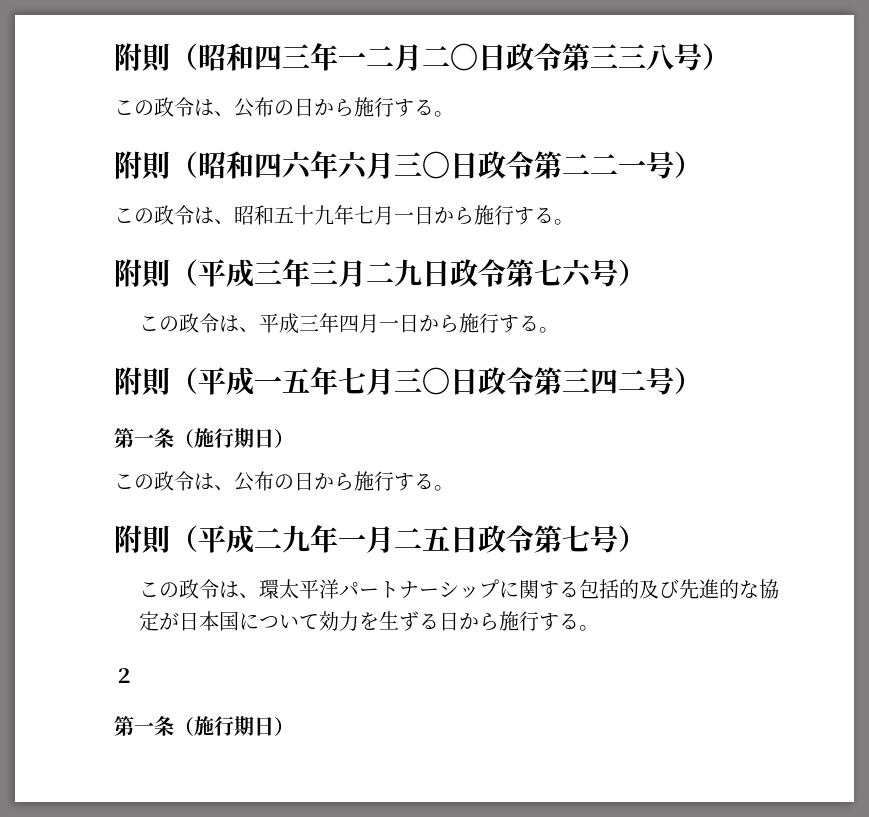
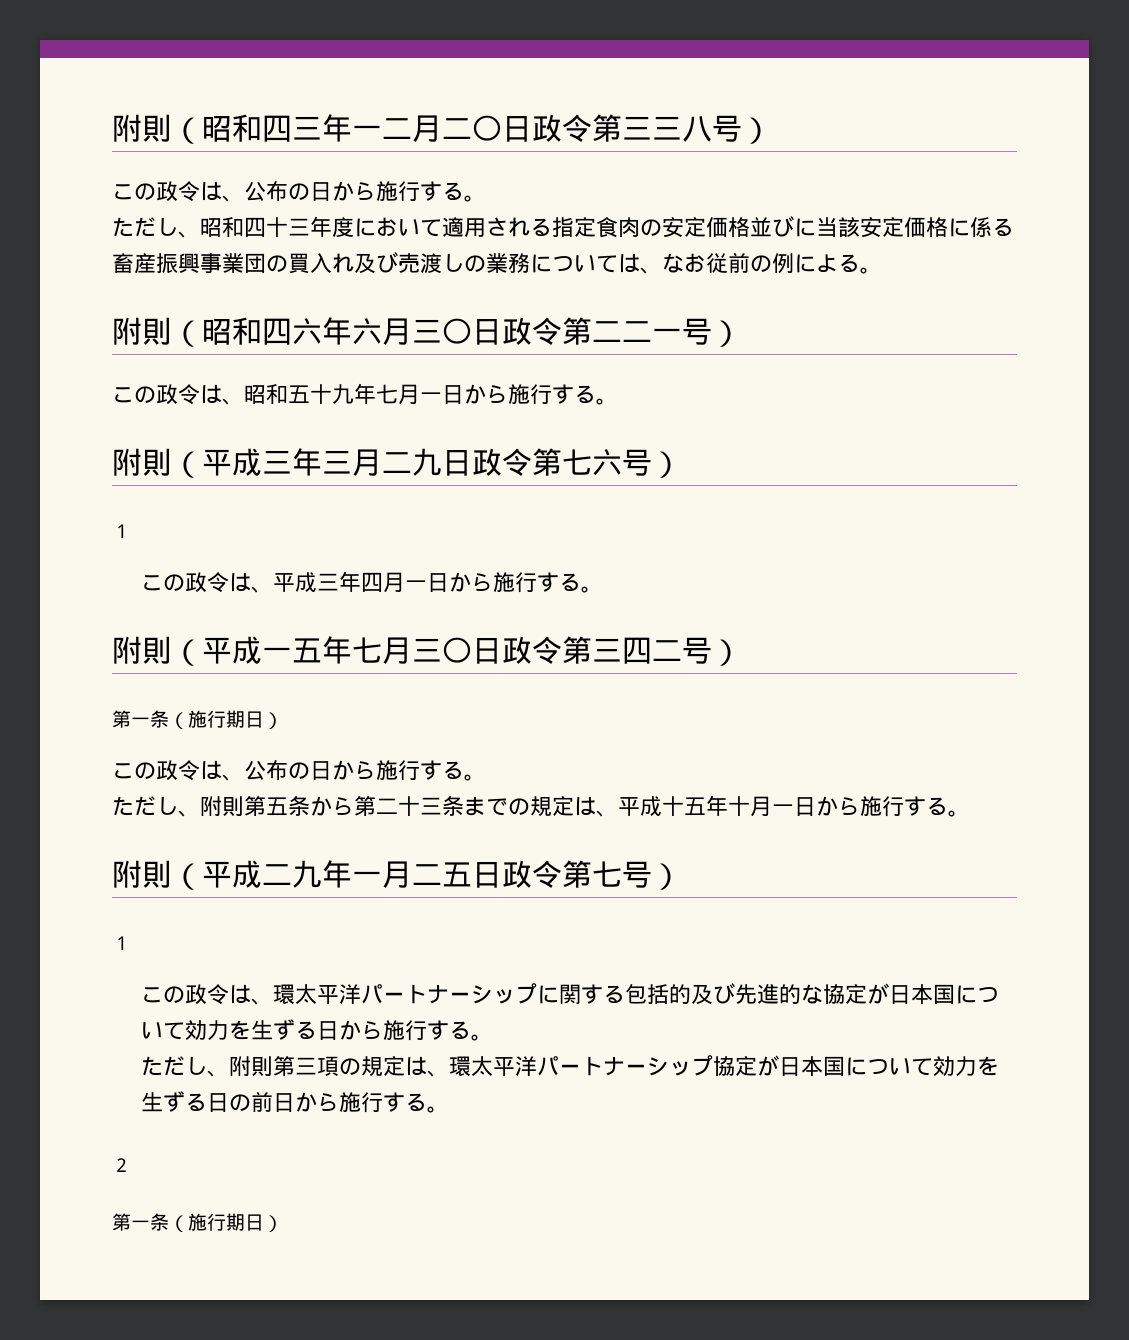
(454, 114) none -> [112,216,1014,238] [112,252,882,274] // ただし、昭和四十三年度において適用される指定食肉の安定価格並びに当該安定価格に係る畜産振興事業団の買入れ及び売渡しの業務については、なお従前の例による。
(646, 272) none -> [112,524,131,538] // １
(454, 488) none -> [112,795,970,817] // ただし、附則第五条から第二十三条までの規定は、平成十五年十月一日から施行する。
(646, 538) none -> [112,936,131,950] // １
(600, 628) none -> [141,1055,1000,1077] [141,1091,450,1113] // ただし、附則第三項の規定は、環太平洋パートナーシップ協定が日本国について効力を生ずる日の前日から施行する。

